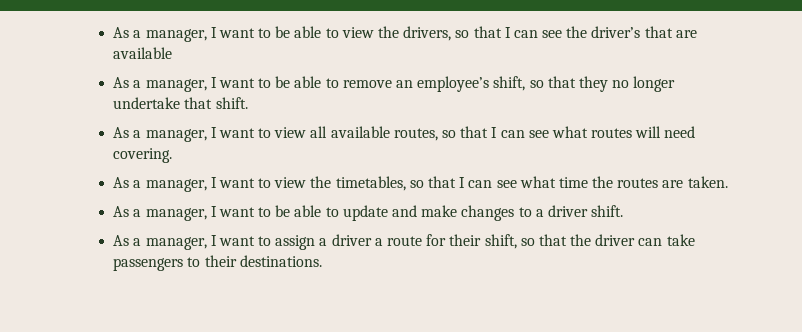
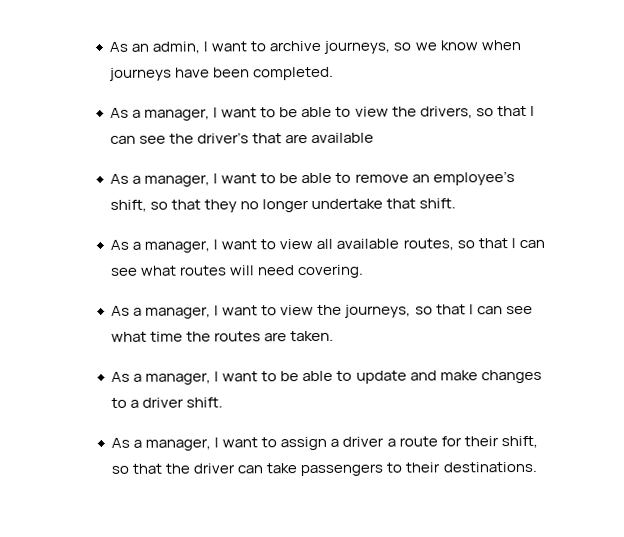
[113,27,130,38] As -> [109,40,521,54] [109,66,335,81] [110,107,130,118] As an admin, I want to archive journeys, so we know when journeys have been completed. // As
[335,176,406,191] timetables, -> [344,304,412,318] journeys,

